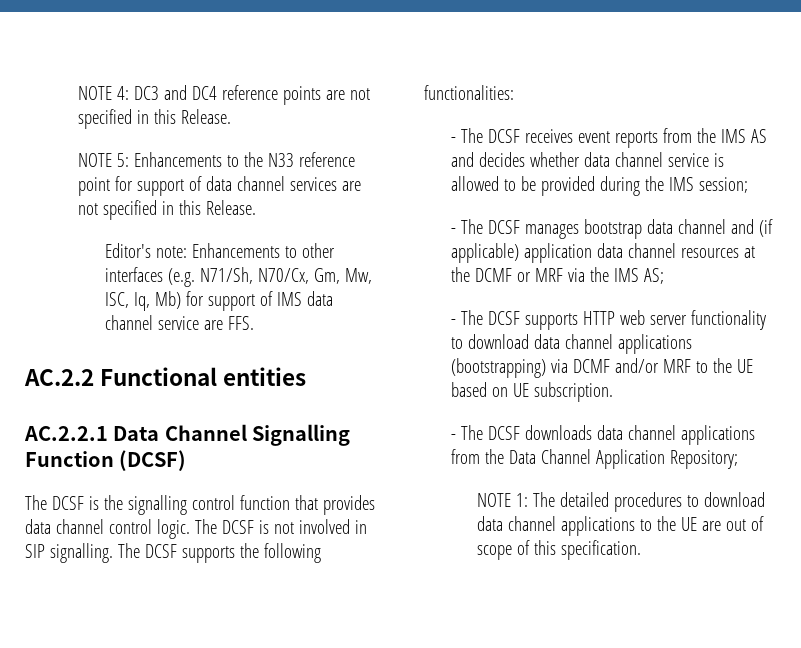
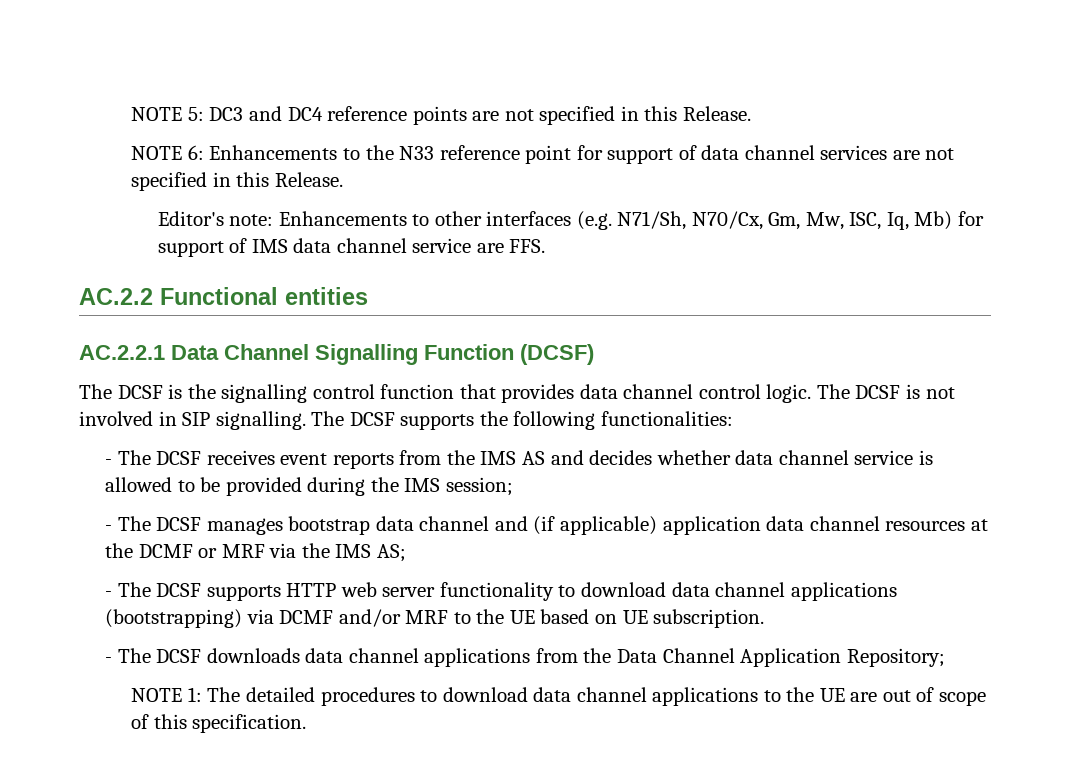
[78,86,130,100] NOTE 4: -> [131,107,204,121] NOTE 5:
[117,153,130,167] 5: -> [187,145,204,160] 6:

